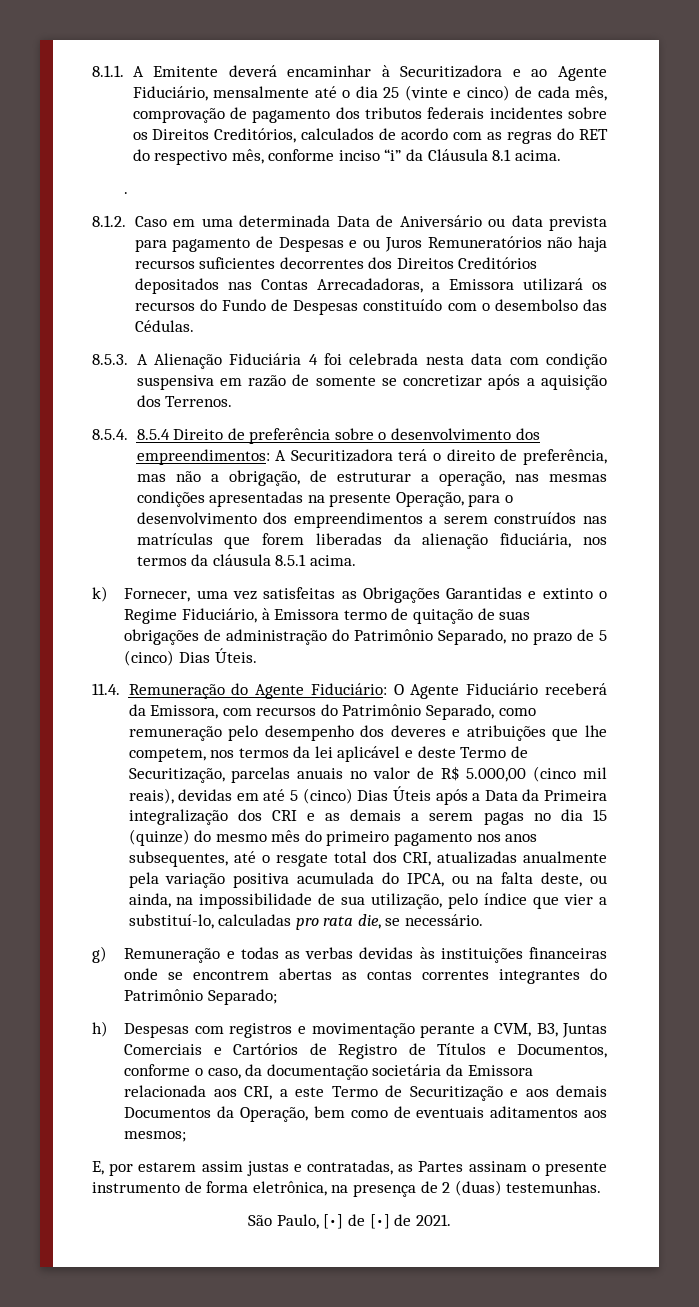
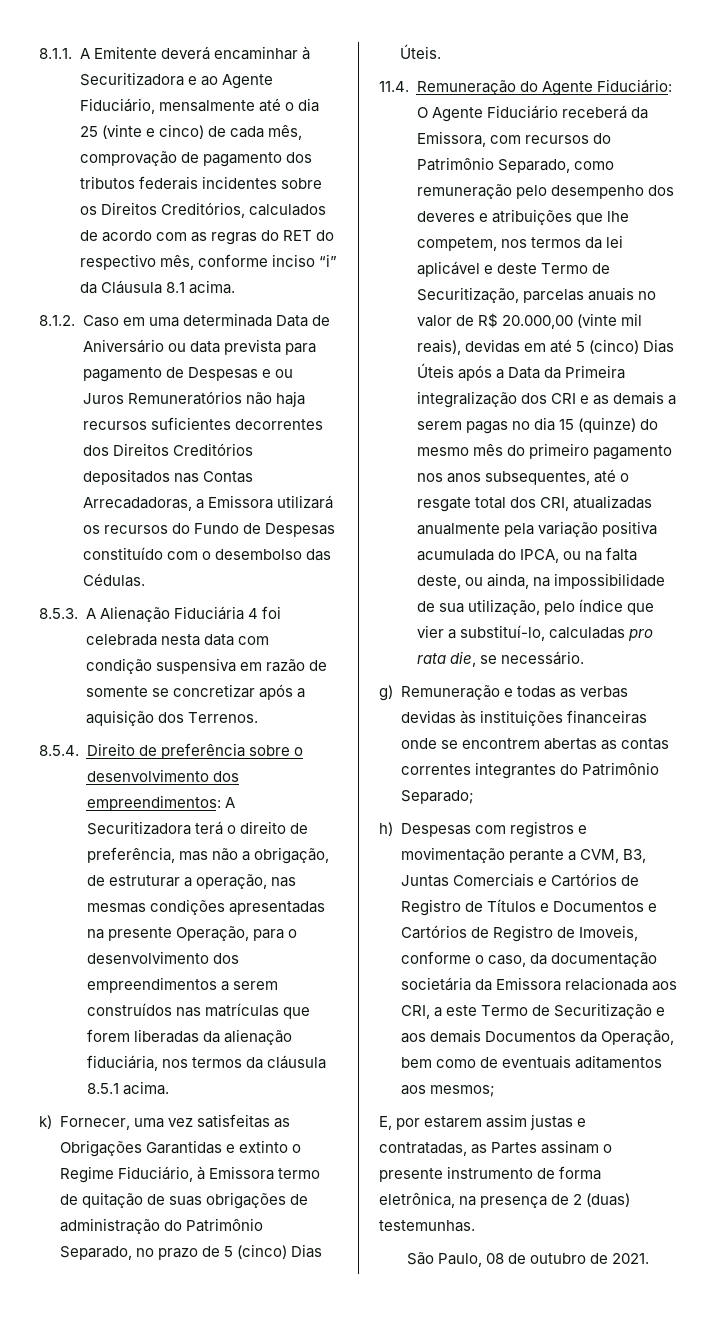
[124,192,129,194] // . -> (235, 287) none
[136,429,170,440] 8.5.4 -> (79, 750) none
[466,766,577,782] 5.000,00 (cinco -> [501,313,617,329] 20.000,00 (vinte
[517,1044,607,1058] Documentos, -> [552,901,657,912] [400,925,638,942] Documentos e Cartórios de Registro de Imoveis,
[323,1214,390,1229] [•] de [•] -> [485,1253,587,1264] 08 de outubro

